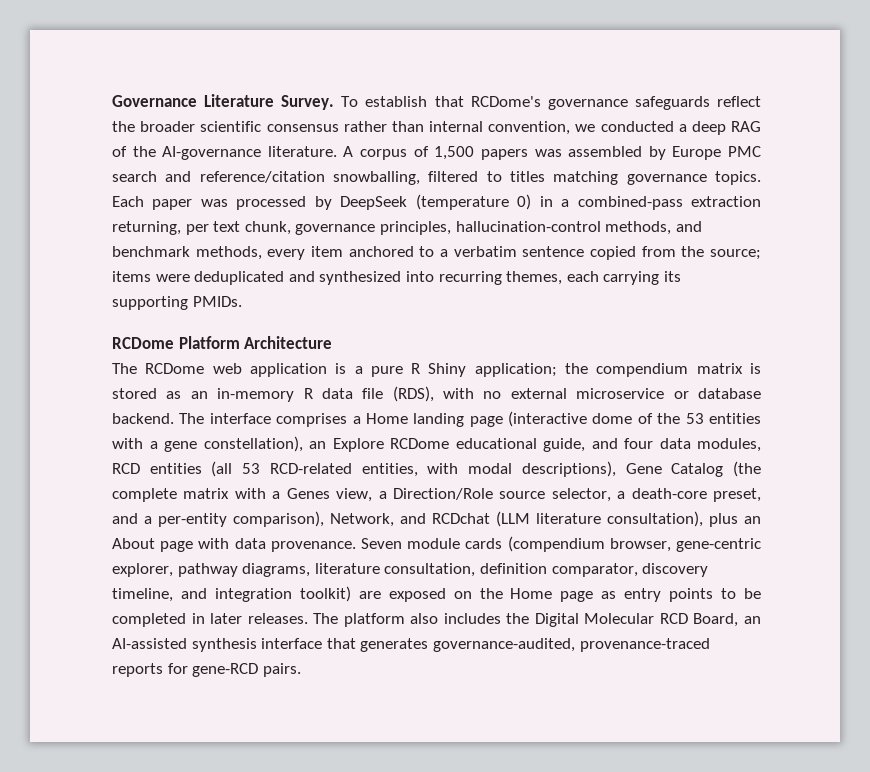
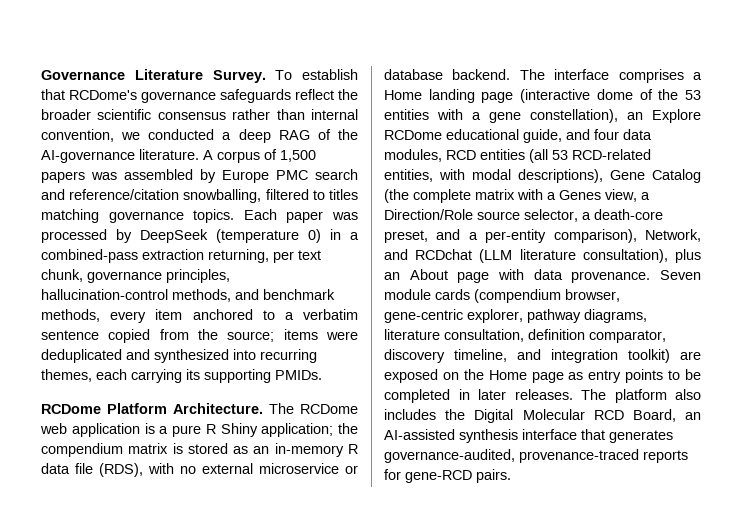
[244,336,333,349] Architecture // -> [173,403,263,414] Architecture.

